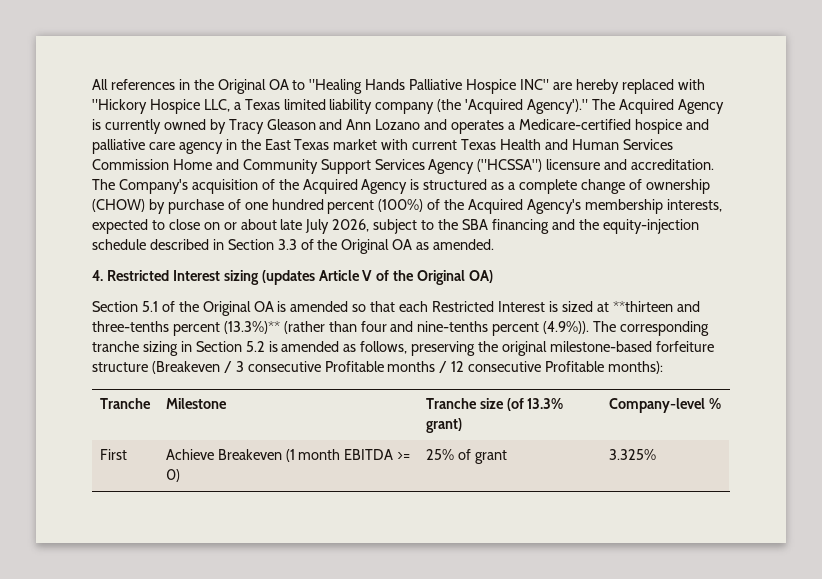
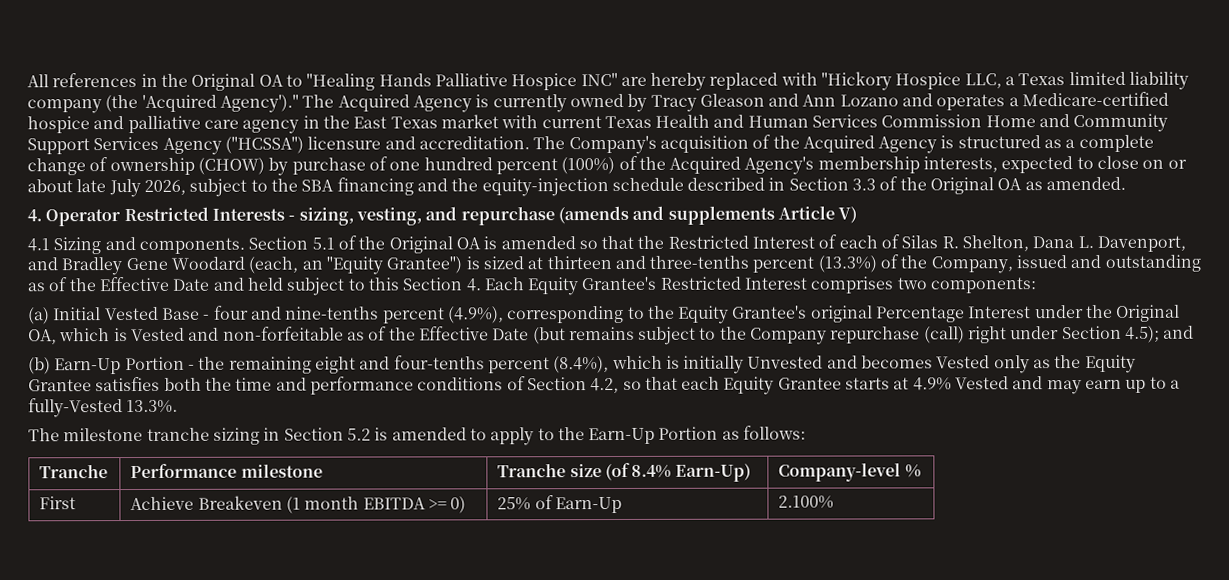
[106,270,494,285] Restricted Interest sizing (updates Article V of the Original OA) // -> [45,205,858,227] [27,237,245,255] Operator Restricted Interests - sizing, vesting, and repurchase (amends and supplements Article V) // 4.1 Sizing and components.
[399,301,545,312] each Restricted Interest -> [637,234,1187,252] [27,256,463,276] the Restricted Interest of each of Silas R. Shelton, Dana L. Davenport, and Bradley Gene Woodard (each, an "Equity Grantee")
[612,301,673,312] **thirteen -> [546,256,612,270] thirteen
[223,321,710,336] (13.3%)** (rather than four and nine-tenths percent (4.9%)). The corresponding -> [817,254,1201,274] [27,276,1038,296] [28,304,1181,325] [28,325,1195,345] [28,354,1136,375] [28,376,1181,395] [28,398,179,418] [28,427,144,442] (13.3%) of the Company, issued and outstanding as of the Effective Date and held subject to this Section 4. Each Equity Grantee's Restricted Interest comprises two components: // (a) Initial Vested Base - four and nine-tenths percent (4.9%), corresponding to the Equity Grantee's original Percentage Interest under the Original OA, which is Vested and non-forfeitable as of the Effective Date (but remains subject to the Company repurchase (call) right under Section 4.5); and // (b) Earn-Up Portion - the remaining eight and four-tenths percent (8.4%), which is initially Unvested and becomes Vested only as the Equity Grantee satisfies both the time and performance conditions of Section 4.2, so that each Equity Grantee starts at 4.9% Vested and may earn up to a fully-Vested 13.3%. // The milestone
[343,341,714,356] [92,361,664,374] as follows, preserving the original milestone-based forfeiture structure (Breakeven / 3 consecutive Profitable months / 12 consecutive Profitable months): -> [469,425,807,446] to apply to the Earn-Up Portion as follows:
[165,398,227,409] Milestone -> [130,463,323,479] Performance milestone
[527,398,564,409] [425,418,462,433] 13.3% grant) -> [631,463,751,482] 8.4% Earn-Up)
[474,450,507,464] [608,449,656,460] grant | 3.325% -> [555,496,623,514] [778,495,835,509] Earn-Up | 2.100%

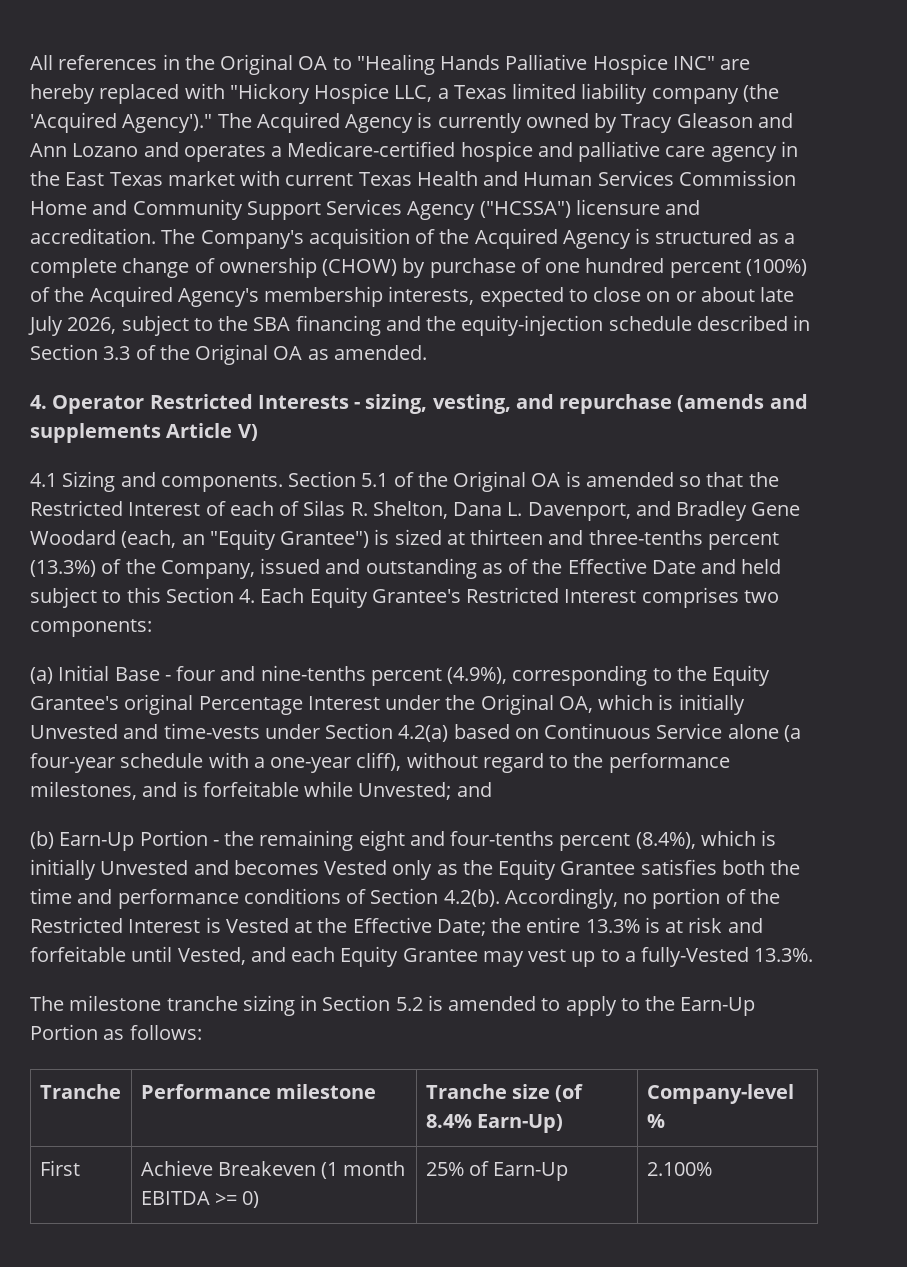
[104,306,159,321] Vested -> (110, 673) none
[130,325,1161,345] Vested and non-forfeitable as of the Effective Date (but remains subject to the Company repurchase (call) right under Section 4.5); -> [678,694,745,715] [30,723,801,742] [30,752,730,773] [30,781,452,800] initially Unvested and time-vests under Section 4.2(a) based on Continuous Service alone (a four-year schedule with a one-year cliff), without regard to the performance milestones, and is forfeitable while Unvested;
[590,376,1123,395] 4.2, so that each Equity Grantee starts at 4.9% Vested and may earn -> [443,888,780,909] [30,917,763,936] [30,946,567,967] 4.2(b). Accordingly, no portion of the Restricted Interest is Vested at the Effective Date; the entire 13.3% is at risk and forfeitable until Vested, and each Equity Grantee may vest

